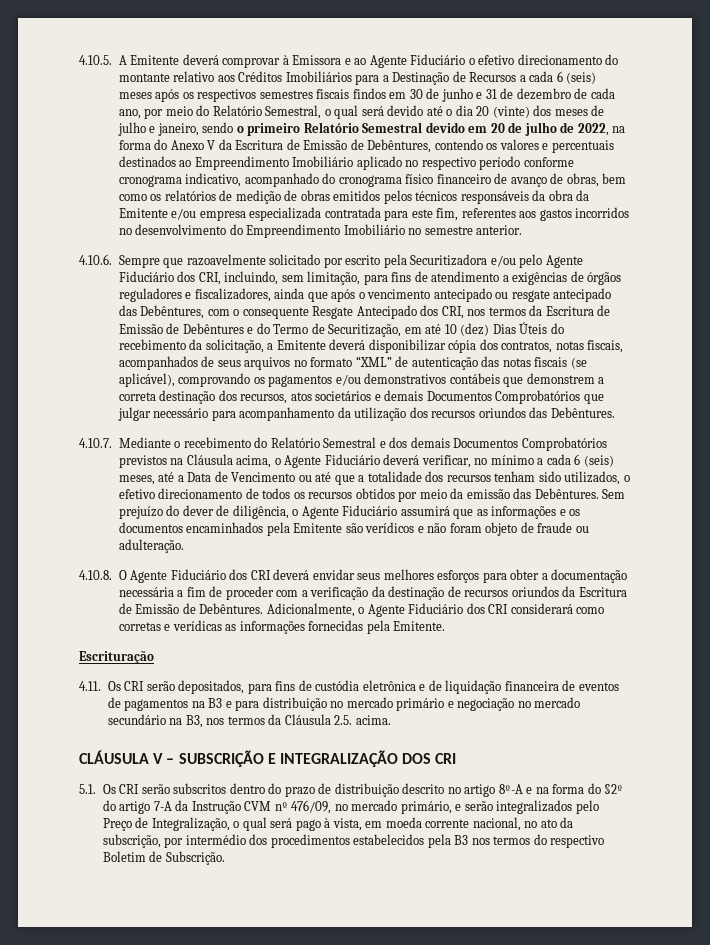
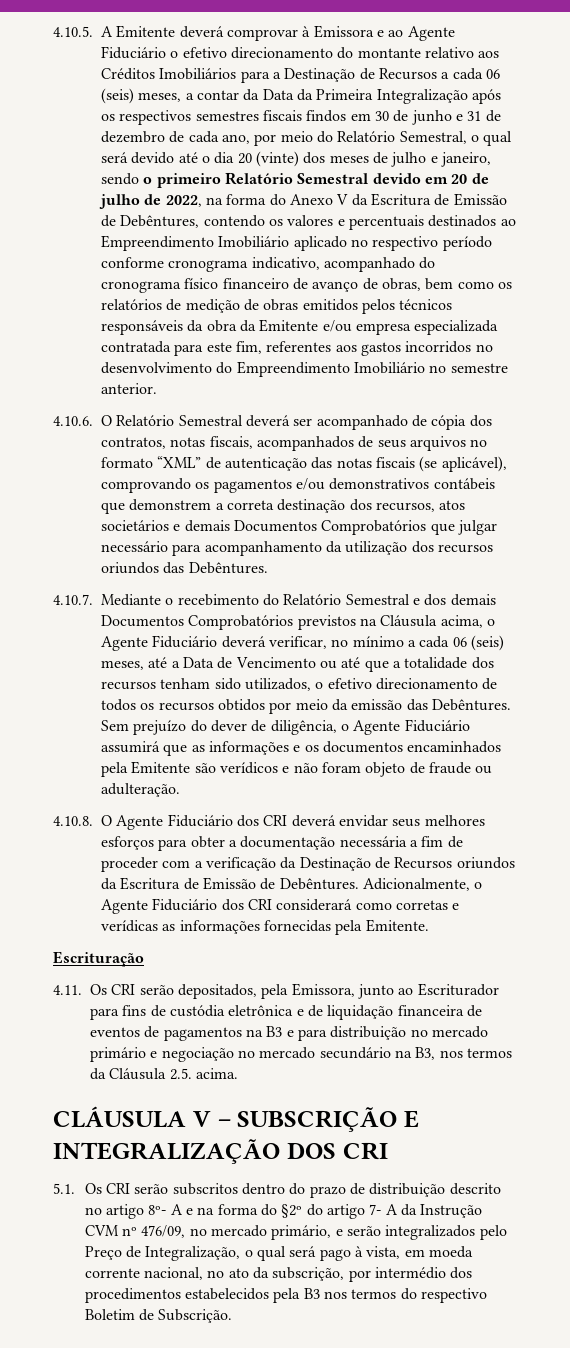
[556,71,597,84] [118,92,152,99] 6 (seis) meses -> [485,69,500,79] [101,88,468,104] 06 (seis) meses, a contar da Data da Primeira Integralização
[118,254,583,268] [118,271,622,285] [118,288,612,302] [118,305,611,319] [118,322,564,337] [118,339,446,353] Sempre que razoavelmente solicitado por escrito pela Securitizadora e/ou pelo Agente Fiduciário dos CRI, incluindo, sem limitação, para fins de atendimento a exigências de órgãos reguladores e fiscalizadores, ainda que após o vencimento antecipado ou resgate antecipado das Debêntures, com o consequente Resgate Antecipado dos CRI, nos termos da Escritura de Emissão de Debêntures e do Termo de Securitização, em até 10 (dez) Dias Úteis do recebimento da solicitação, a Emitente deverá disponibilizar -> [101,415,427,430] O Relatório Semestral deverá ser acompanhado de
[574,454,581,465] 6 -> [452,637,467,647] 06
[388,586,509,600] destinação de recursos -> [299,857,453,871] Destinação de Recursos
(245, 687) none -> [261,983,499,999] pela Emissora, junto ao Escriturador
[498,784,523,794] 8º-A -> [148,1204,183,1215] 8º- A
[153,801,172,811] 7-A -> [369,1204,398,1215] 7- A

